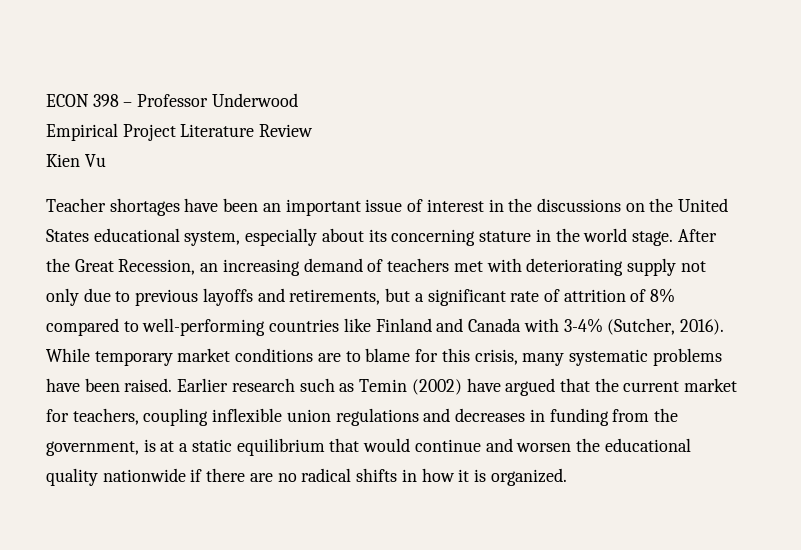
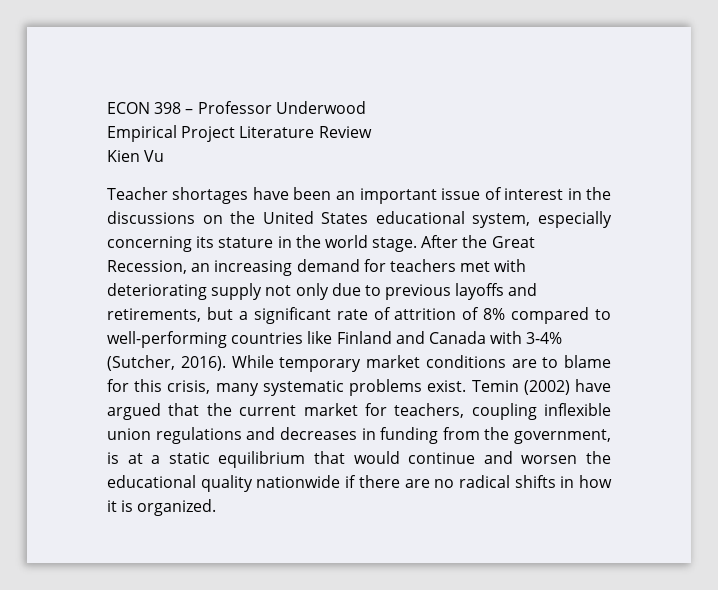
[321,228,476,246] about its concerning -> [107,236,215,252] concerning its
[367,259,384,272] of -> [363,259,386,272] for
[46,378,355,392] have been raised. Earlier research such as -> [427,380,467,392] exist.

